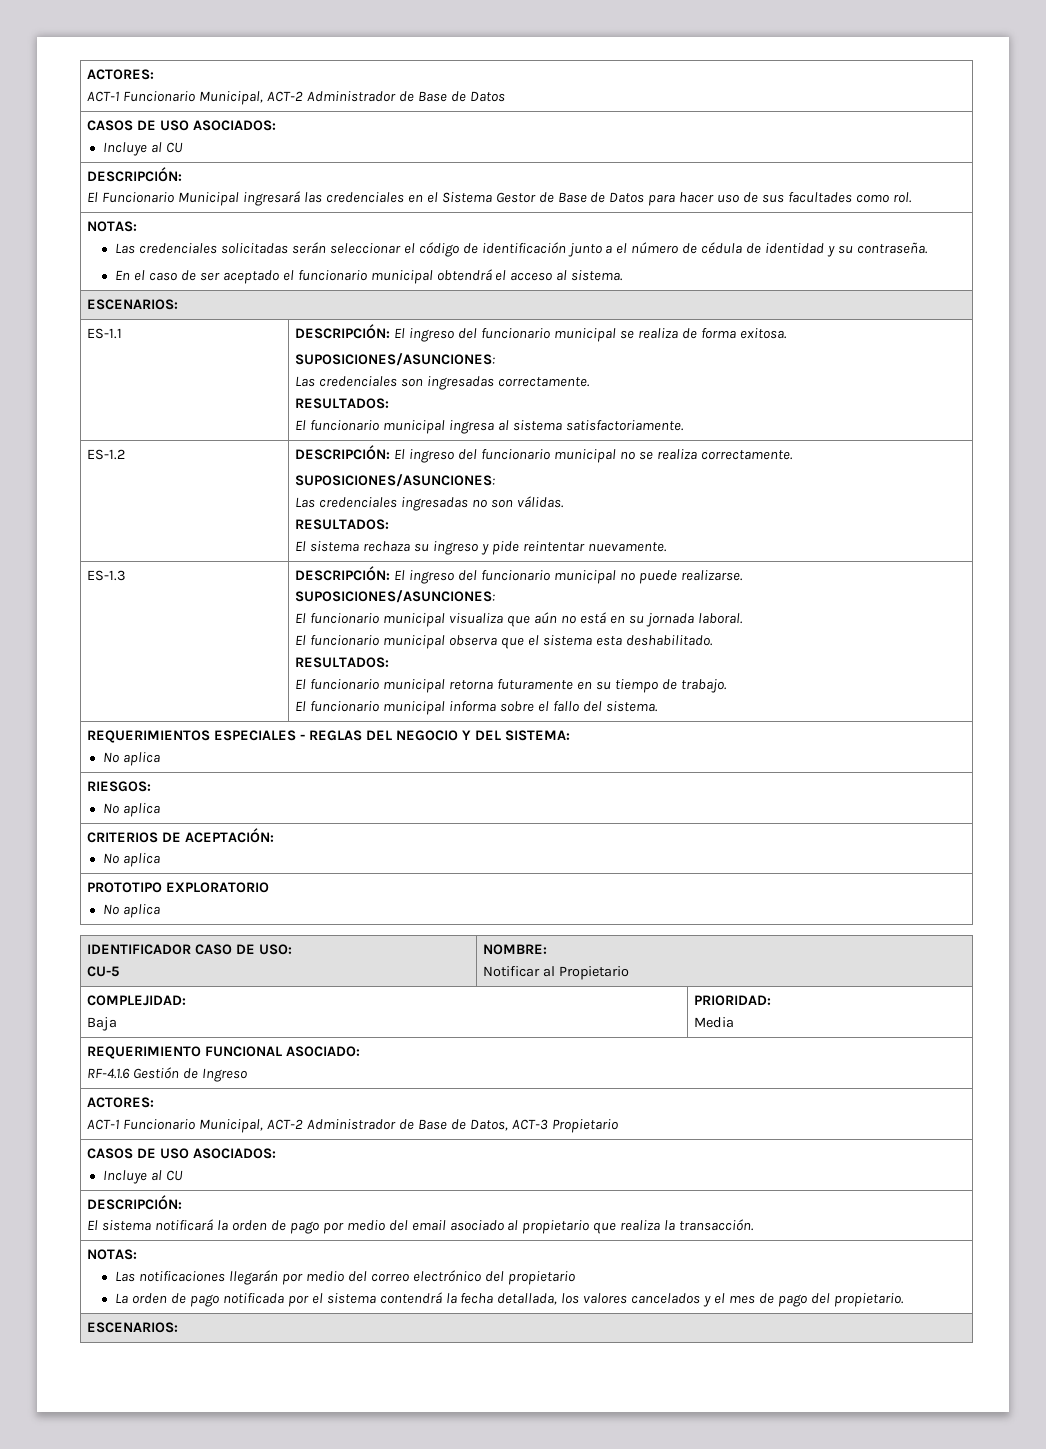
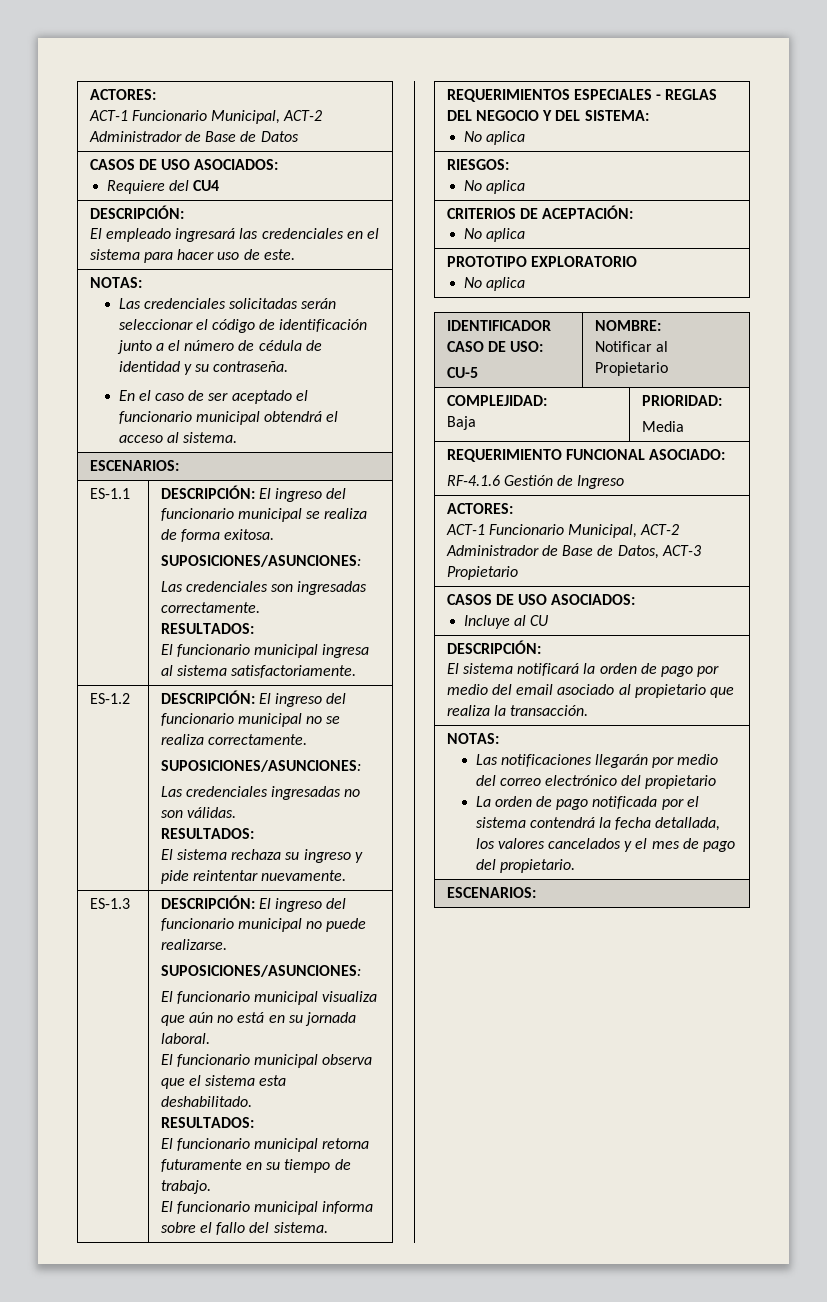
[103,142,184,156] [87,167,183,182] [87,192,240,206] Incluye al CU // DESCRIPCIÓN: // El Funcionario Municipal -> [106,180,220,194] [89,205,184,219] [89,228,172,242] Requiere del CU4 // DESCRIPCIÓN: // El empleado
[441,192,912,206] Sistema Gestor de Base de Datos para hacer uso de sus facultades como rol. -> [89,249,295,263] sistema para hacer uso de este.

